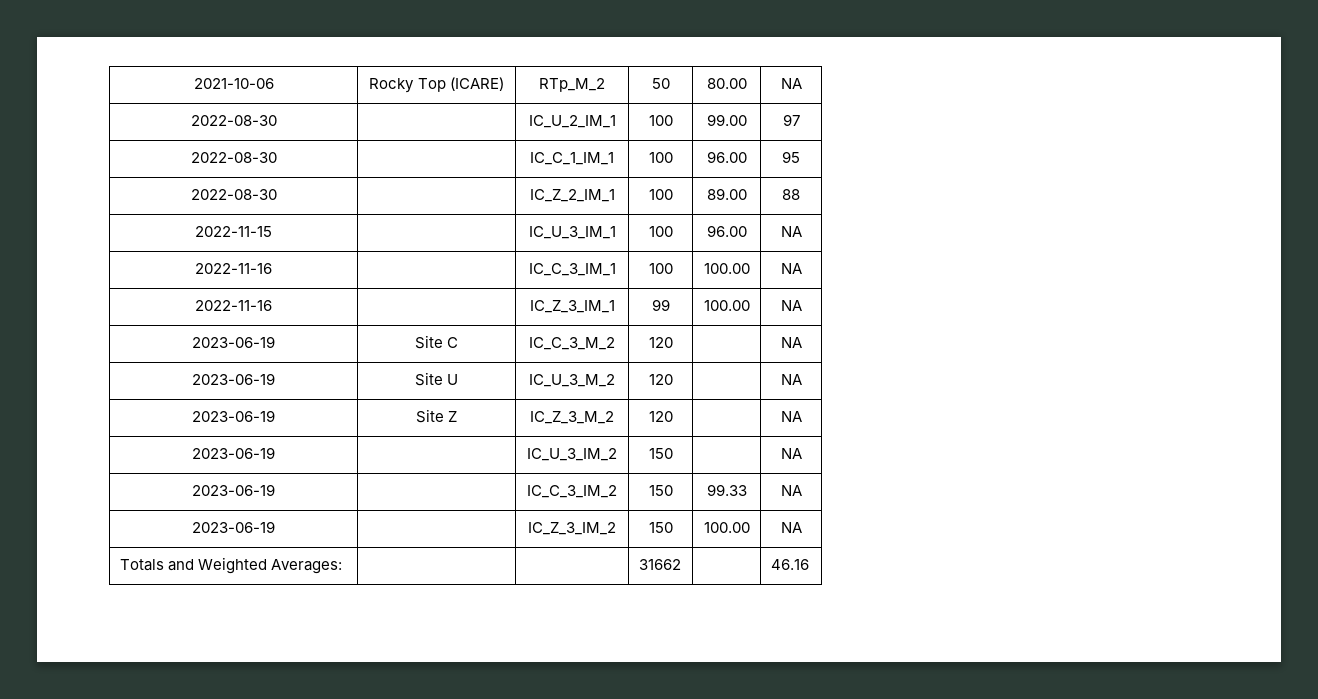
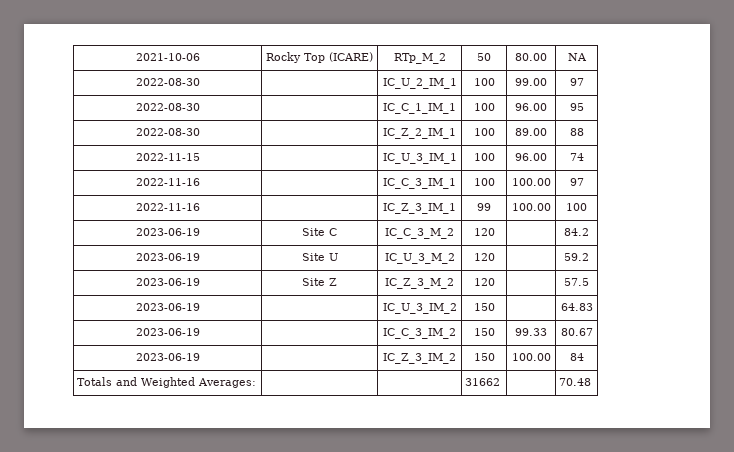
[780,226,802,237] NA -> [569,153,584,161] 74
[780,263,802,274] NA -> [569,178,584,186] 97
[780,300,802,311] NA -> [566,203,587,211] 100
[780,337,802,348] NA -> [564,228,589,236] 84.2
[780,374,802,385] NA -> [564,253,589,261] 59.2
[780,411,802,422] NA -> [564,278,589,286] 57.5
[780,448,802,459] NA -> [560,303,593,311] 64.83
[780,485,802,496] NA -> [560,328,593,336] 80.67
[780,522,802,533] NA -> [569,353,584,361] 84
[770,559,809,570] 46.16 -> [559,378,592,386] 70.48

